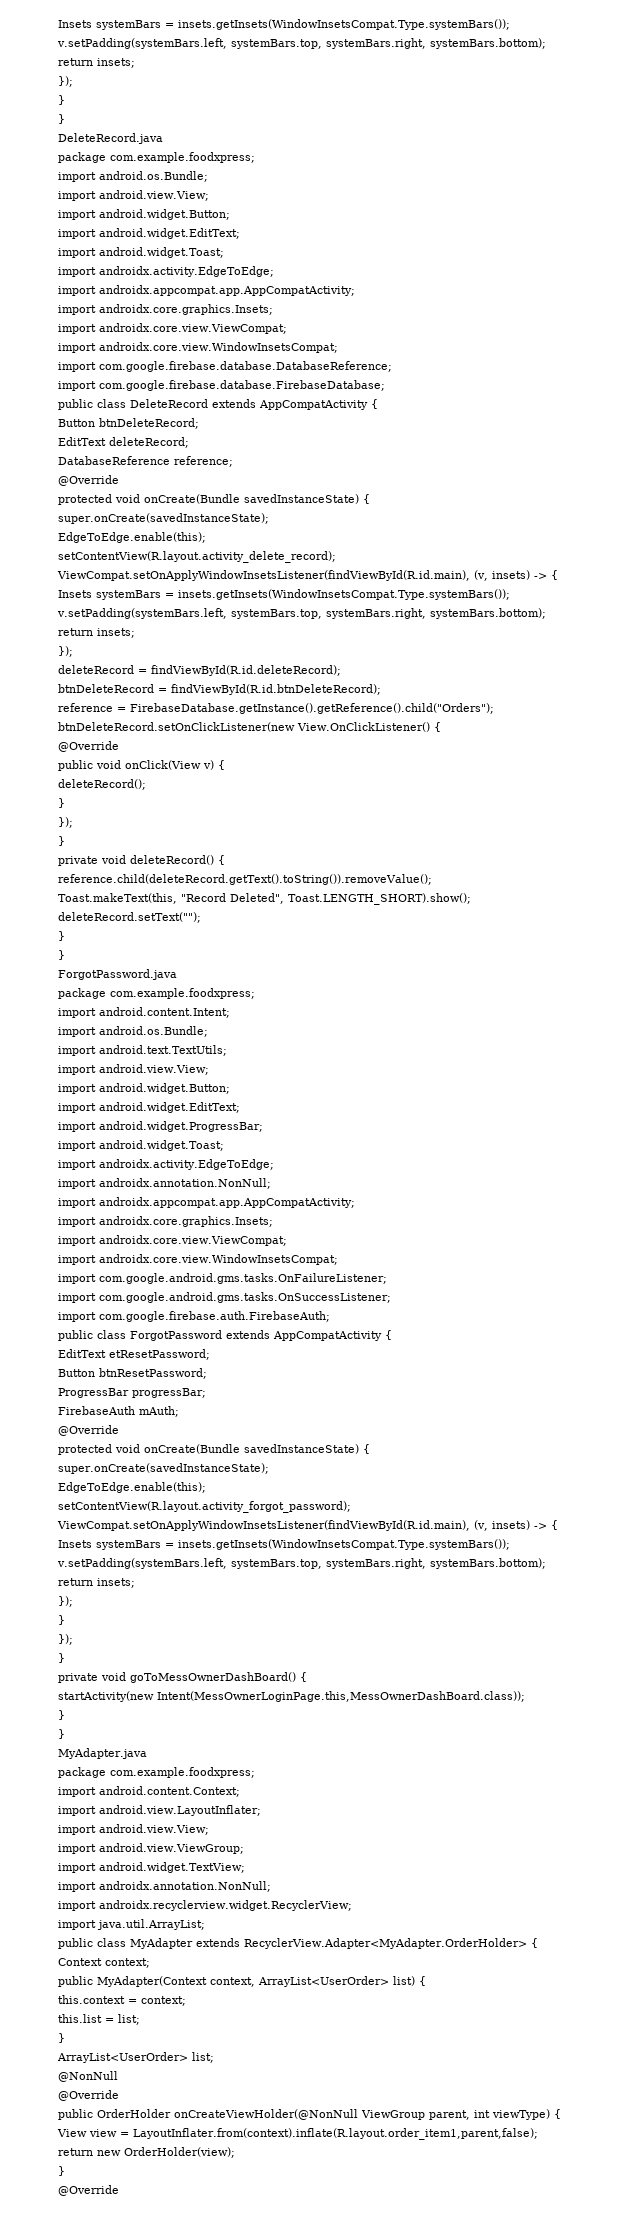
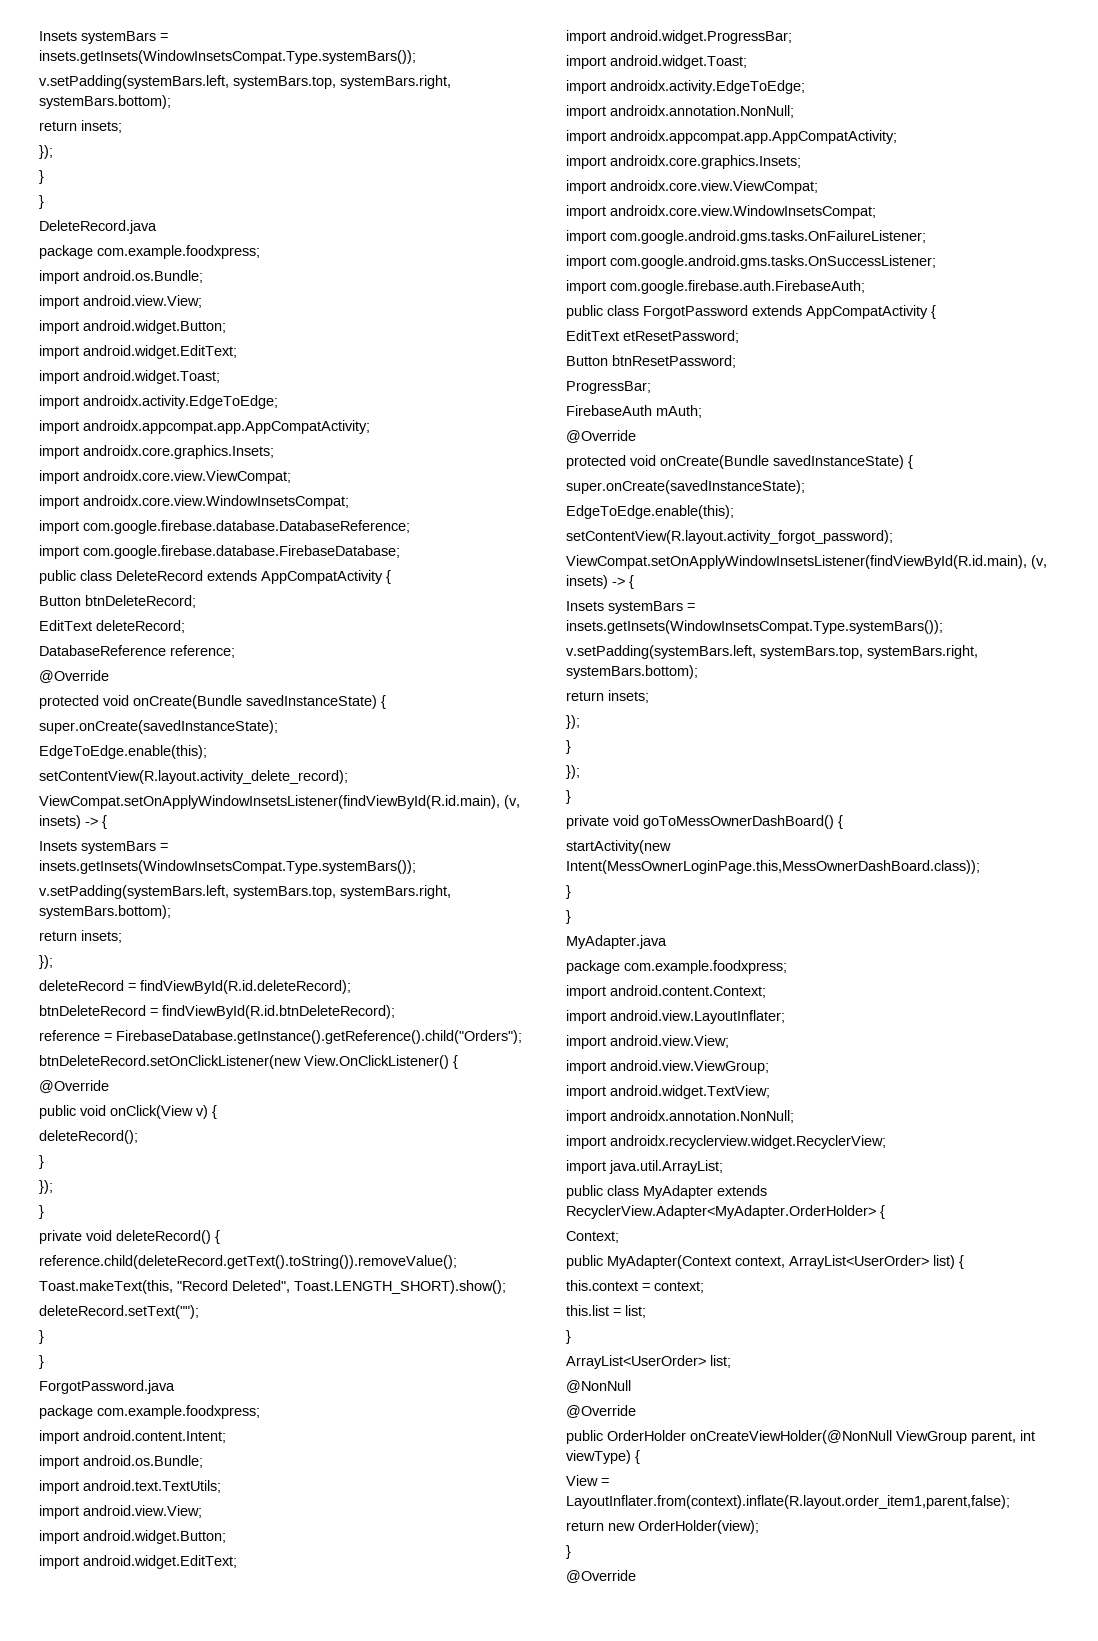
[58,1388,206,1398] ProgressBar progressBar; -> [566,381,651,394] ProgressBar;
[58,1958,150,1968] Context context; -> [566,1231,619,1243] Context;
[89,2129,117,2137] view -> (598, 1480) none

